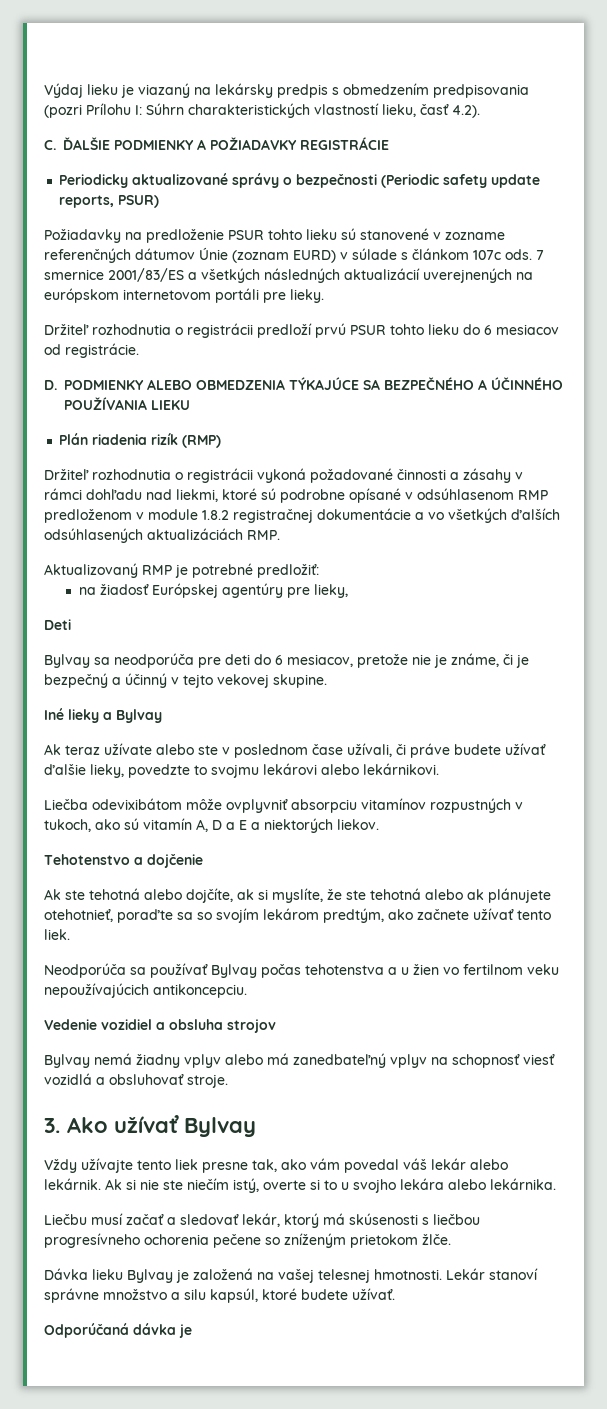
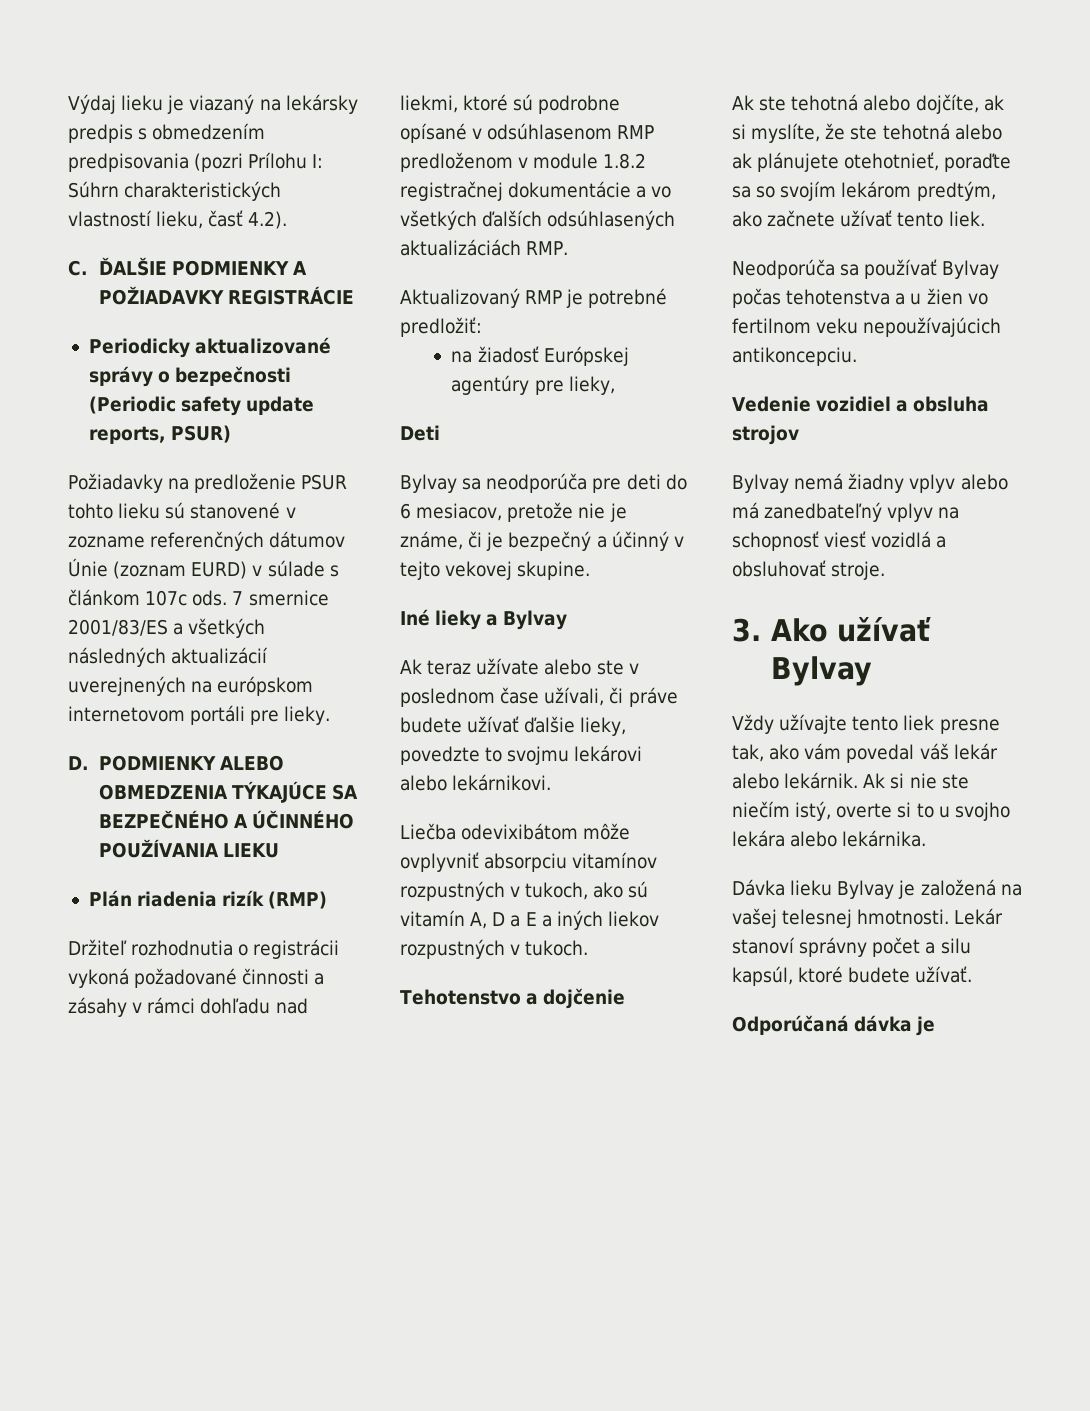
[44,323,559,338] [44,343,139,358] // Držiteľ rozhodnutia o registrácii predloží prvú PSUR tohto lieku do 6 mesiacov od registrácie. -> (331, 715) none
[264,818,379,833] niektorých liekov. -> [556,910,659,930] [400,939,589,959] iných liekov rozpustných v tukoch.
[44,1213,480,1228] [44,1233,451,1248] // Liečbu musí začať a sledovať lekár, ktorý má skúsenosti s liečbou progresívneho ochorenia pečene so zníženým prietokom žlče. -> (927, 838) none
[44,1288,167,1303] správne množstvo -> [799,937,921,957] správny počet

